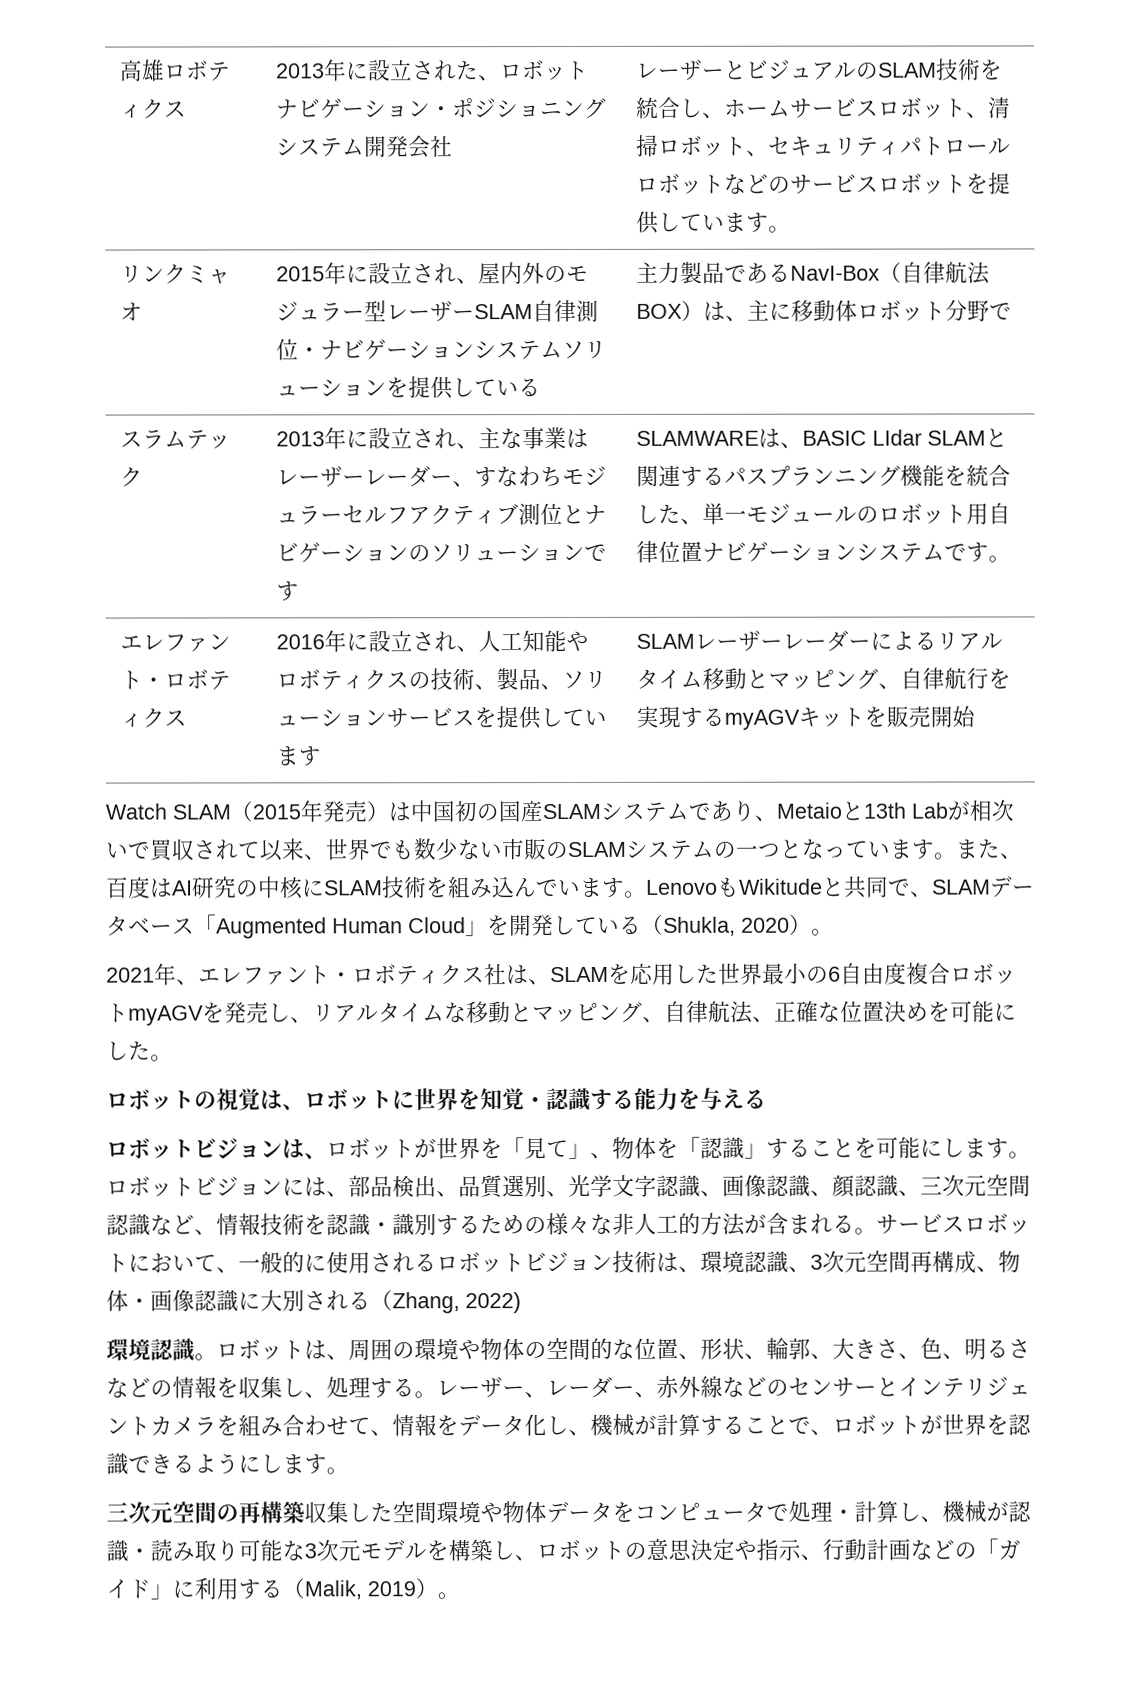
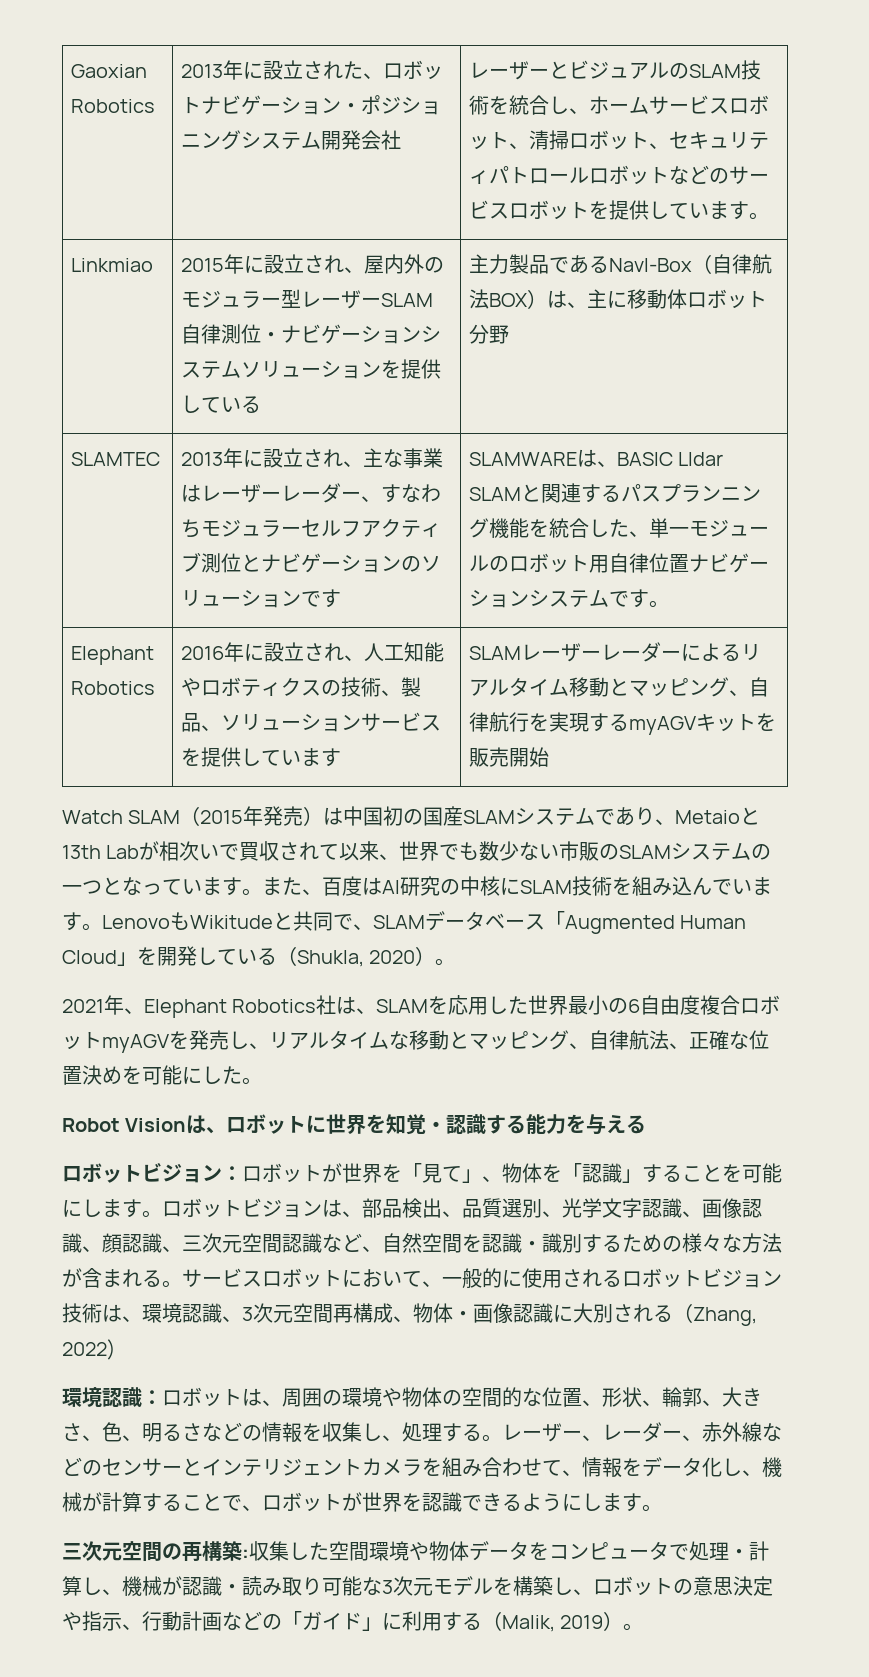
[120,59,232,82] [120,99,188,119] 高雄ロボティクス -> [70,64,147,78] [70,99,155,113] Gaoxian Robotics
[120,264,232,285] [120,302,144,321] リンクミャオ -> [70,258,153,272] Linkmiao
[989,302,1013,320] [120,429,232,449] [120,467,144,487] で // スラムテック -> [70,452,160,466] // SLAMTEC
[120,634,232,653] [120,669,232,690] [120,708,188,728] エレファント・ロボティクス -> [70,646,154,665] [70,681,155,695] Elephant Robotics
[198,964,485,986] エレファント・ロボティクス -> [144,999,317,1018] Elephant Robotics
[106,1088,261,1111] ロボットの視覚 -> [62,1118,187,1132] Robot Vision
[282,1138,327,1160] は、 -> [222,1166,242,1181] ：
[282,1177,305,1197] に -> (322, 1208) none
[216,1213,305,1236] 情報技術 -> [382,1233,462,1253] 自然空間
[612,1212,701,1235] 非人工的 -> (742, 1243) none
[194,1353,217,1361] 。 -> [142,1390,162,1405] ：
(305, 1512) none -> [242,1549,249,1559] :

